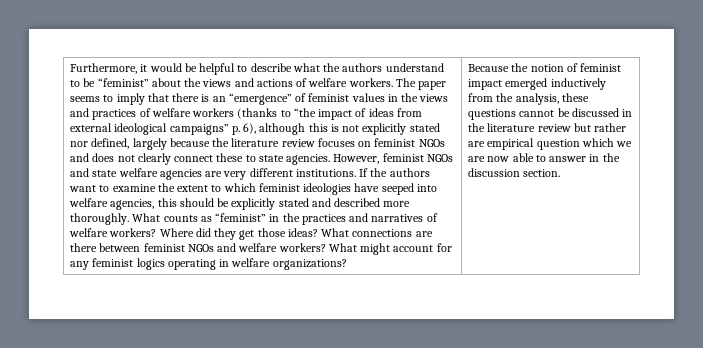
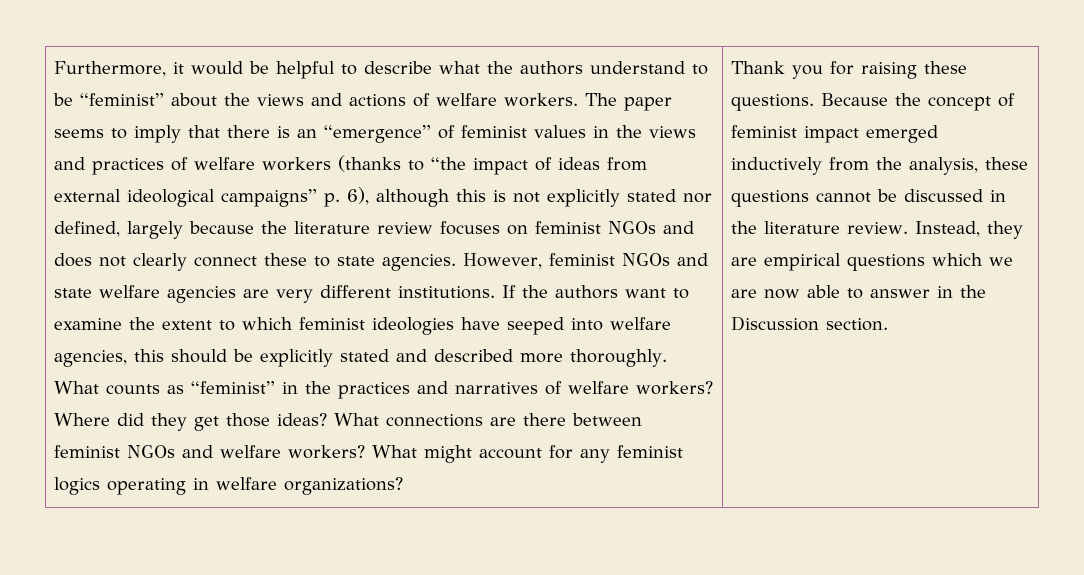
(347, 264) none -> [730,61,967,79] [730,94,814,111] Thank you for raising these questions.
[530,64,564,72] notion -> [927,96,991,111] concept
[537,123,627,132] review but rather -> [846,221,1023,239] review. Instead, they
[536,139,580,150] question -> [846,254,925,271] questions
[468,168,521,177] discussion -> [730,316,819,331] Discussion

